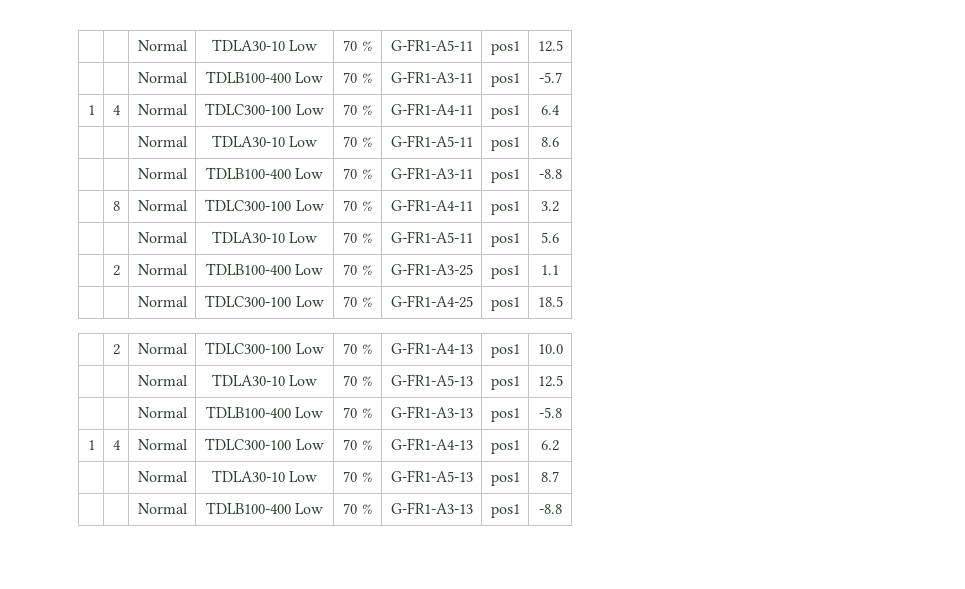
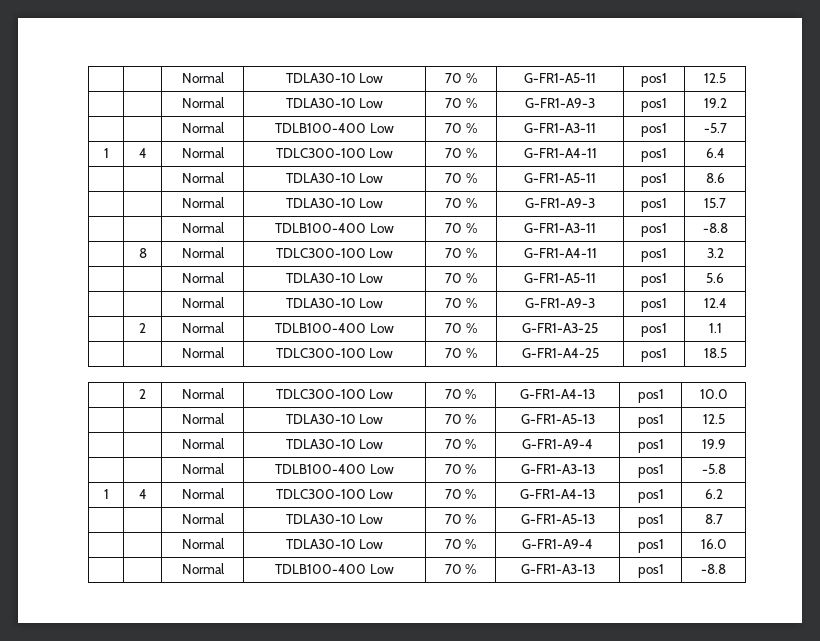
(563, 46) none -> [181,97,225,108] [285,98,384,108] [445,98,477,108] [525,98,595,108] [641,98,667,112] [703,98,727,108] // | | Normal | TDLA30-10 Low | 70 % | G-FR1-A9-3 | pos1 | 19.2
(559, 142) none -> [181,197,225,208] [285,198,384,208] [445,198,477,208] [525,198,595,208] [641,198,667,212] [704,198,726,208] // | | Normal | TDLA30-10 Low | 70 % | G-FR1-A9-3 | pos1 | 15.7
(559, 237) none -> [181,297,225,308] [285,298,384,308] [445,298,477,308] [525,298,595,308] [641,298,667,312] [703,298,727,308] // | | Normal | TDLA30-10 Low | 70 % | G-FR1-A9-3 | pos1 | 12.4
(563, 381) none -> [181,438,225,449] [285,439,384,449] [444,439,477,449] [522,439,593,449] [637,439,664,453] [701,439,726,449] // | | Normal | TDLA30-10 Low | 70 % | G-FR1-A9-4 | pos1 | 19.9
(559, 476) none -> [181,538,225,549] [285,539,384,549] [444,539,477,549] [522,539,593,549] [637,539,664,553] [700,539,727,549] // | | Normal | TDLA30-10 Low | 70 % | G-FR1-A9-4 | pos1 | 16.0

